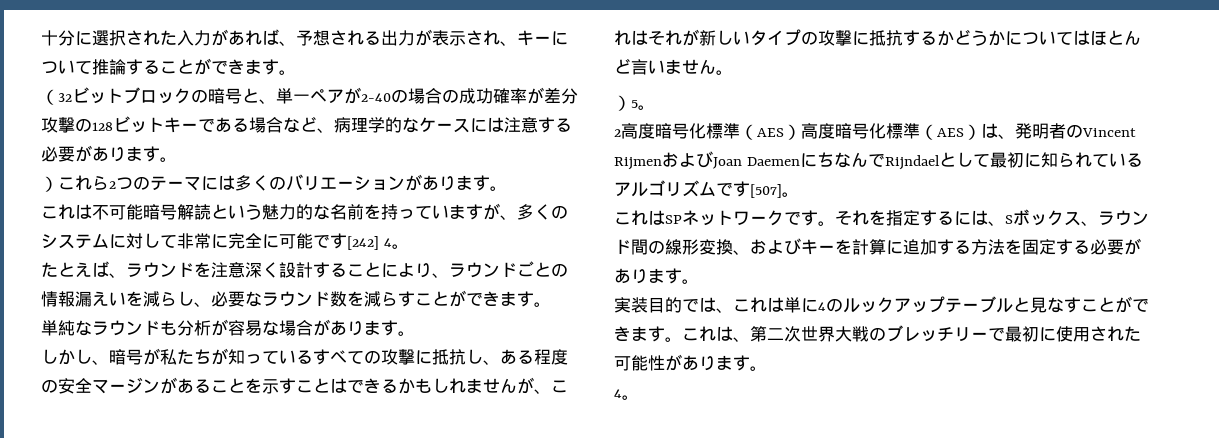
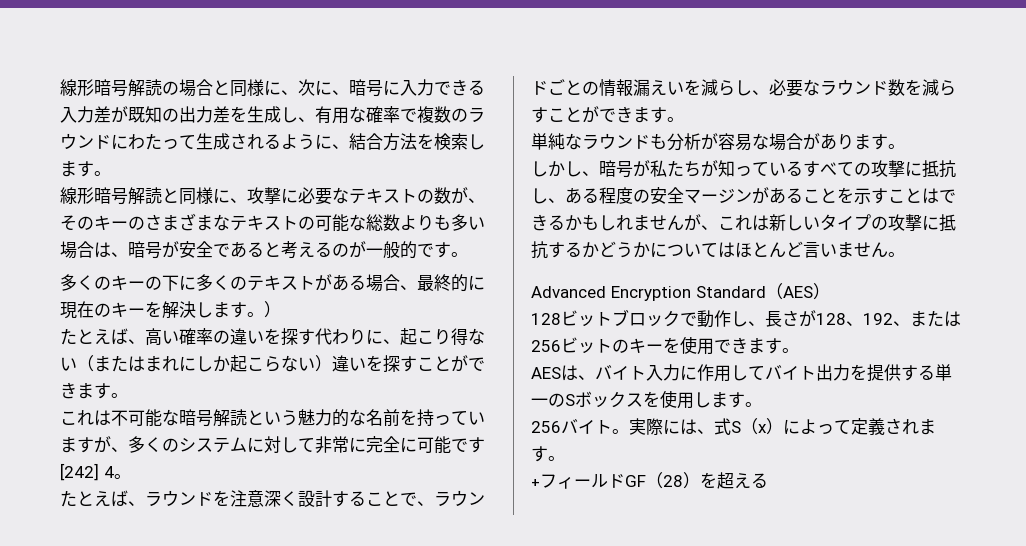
[41,29,568,46] [41,58,296,75] [41,87,578,105] [41,116,572,133] [41,145,177,162] [41,174,456,192] 十分に選択された入力があれば、予想される出力が表示され、キーについて推論することができます。 // （32ビットブロックの暗号と、単一ペアが2-40の場合の成功確率が差分攻撃の128ビットキーである場合など、病理学的なケースには注意する必要があります。 // ）これら2つのテーマには多くのバリエーションがあり -> [60,79,485,97] [60,106,485,124] [60,133,485,151] [60,161,111,177] [60,187,485,205] [60,213,485,232] [60,241,468,259] [60,274,485,292] [60,301,281,319] [60,328,485,346] [60,355,485,373] [60,382,77,399] 線形暗号解読の場合と同様に、次に、暗号に入力できる入力差が既知の出力差を生成し、有用な確率で複数のラウンドにわたって生成されるように、結合方法を検索します。 // 線形暗号解読と同様に、攻撃に必要なテキストの数が、そのキーのさまざまなテキストの可能な総数よりも多い場合は、暗号が安全であると考えるのが一般的です。 // 多くのキーの下に多くのテキストがある場合、最終的に現在のキーを解決します。） // たとえば、高い確率の違いを探す代わりに、起こり得ない（またはまれにしか起こらない）違いを探すことができ
(143, 212) none -> [162,409,179,426] な
[381,263,432,278] により -> [400,492,417,506] で
[648,29,699,46] それが -> (769, 223) none
[614,95,655,111] [614,123,1136,140] [614,151,1143,170] [614,180,799,198] [614,209,1149,226] [614,238,1141,255] [614,268,699,284] [614,296,1149,313] [614,325,1141,342] [614,354,767,371] [614,389,639,400] ）5。 // 2高度暗号化標準（AES）高度暗号化標準（AES）は、発明者のVincent RijmenおよびJoan DaemenにちなんでRijndaelとして最初に知られているアルゴリズムです[507]。 // これはSPネットワークです。それを指定するには、Sボックス、ラウンド間の線形変換、およびキーを計算に追加する方法を固定する必要があります。 // 実装目的では、これは単に4のルックアップテーブルと見なすことができます。これは、第二次世界大戦のブレッチリーで最初に使用された可能性があります。 // 4。 -> [531,283,830,301] [531,309,961,328] [531,336,799,355] [531,364,952,382] [531,390,762,409] [531,418,936,436] [531,446,565,462] [531,472,768,489] Advanced Encryption Standard（AES） // 128ビットブロックで動作し、長さが128、192、または256ビットのキーを使用できます。 // AESは、バイト入力に作用してバイト出力を提供する単一のSボックスを使用します。 // 256バイト。実際には、式S（x）によって定義されます。 // +フィールドGF（28）を超える

